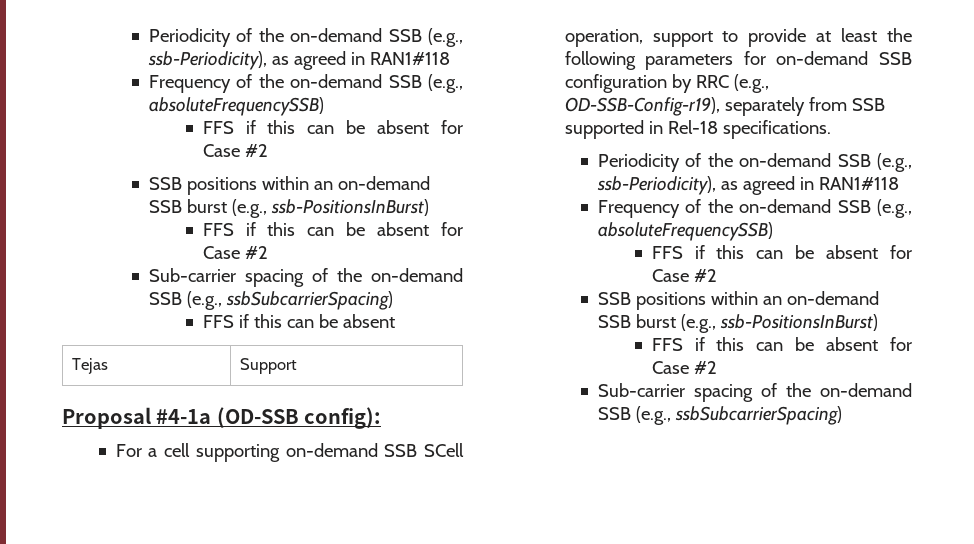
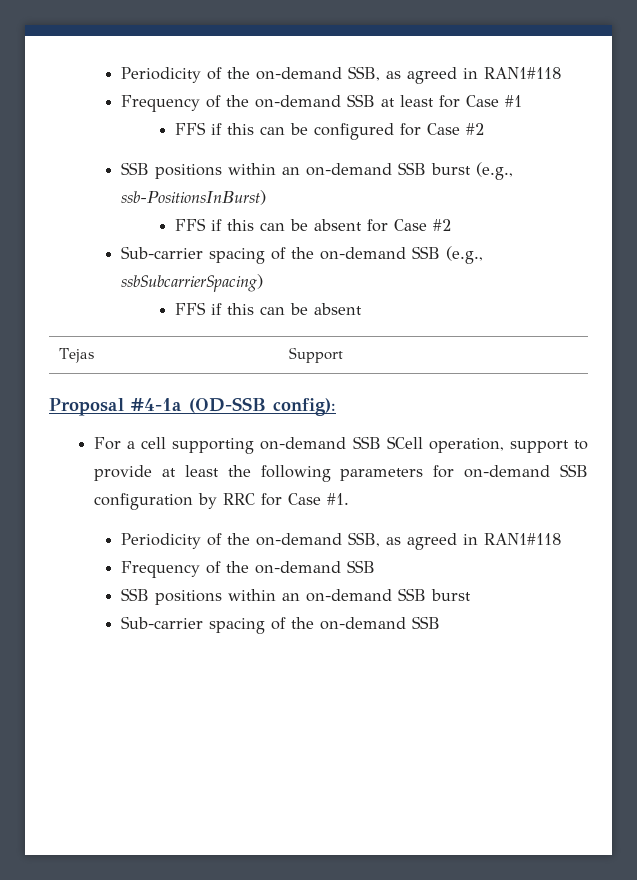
[148,28,463,47] [147,51,450,70] [148,74,463,93] [148,97,324,116] [202,120,430,134] Periodicity of the on-demand SSB (e.g., ssb-Periodicity), as agreed in RAN1#118 // Frequency of the on-demand SSB (e.g., absoluteFrequencySSB) // FFS if this can be absent -> [120,66,561,84] [120,94,522,112] [174,122,394,140] Periodicity of the on-demand SSB, as agreed in RAN1#118 // Frequency of the on-demand SSB at least for Case #1 // FFS if this can be configured
[733,74,769,93] [564,97,885,116] [564,120,831,139] [597,153,912,172] [596,176,899,195] [597,199,912,218] [597,222,773,241] [651,245,912,259] [651,269,717,282] [597,291,879,310] [597,314,878,333] [651,337,912,351] [651,361,717,374] [597,383,912,402] [597,406,842,425] (e.g., OD-SSB-Config-r19), separately from SSB supported in Rel-18 specifications. // Periodicity of the on-demand SSB (e.g., ssb-Periodicity), as agreed in RAN1#118 // Frequency of the on-demand SSB (e.g., absoluteFrequencySSB) // FFS if this can be absent for Case #2 // SSB positions within an on-demand SSB burst (e.g., ssb-PositionsInBurst) // FFS if this can be absent for Case #2 // Sub-carrier spacing of the on-demand SSB (e.g., ssbSubcarrierSpacing) -> [261,493,350,506] [120,532,561,550] [120,560,375,578] [120,588,471,605] [120,616,440,634] for Case #1. // Periodicity of the on-demand SSB, as agreed in RAN1#118 // Frequency of the on-demand SSB // SSB positions within an on-demand SSB burst // Sub-carrier spacing of the on-demand SSB

